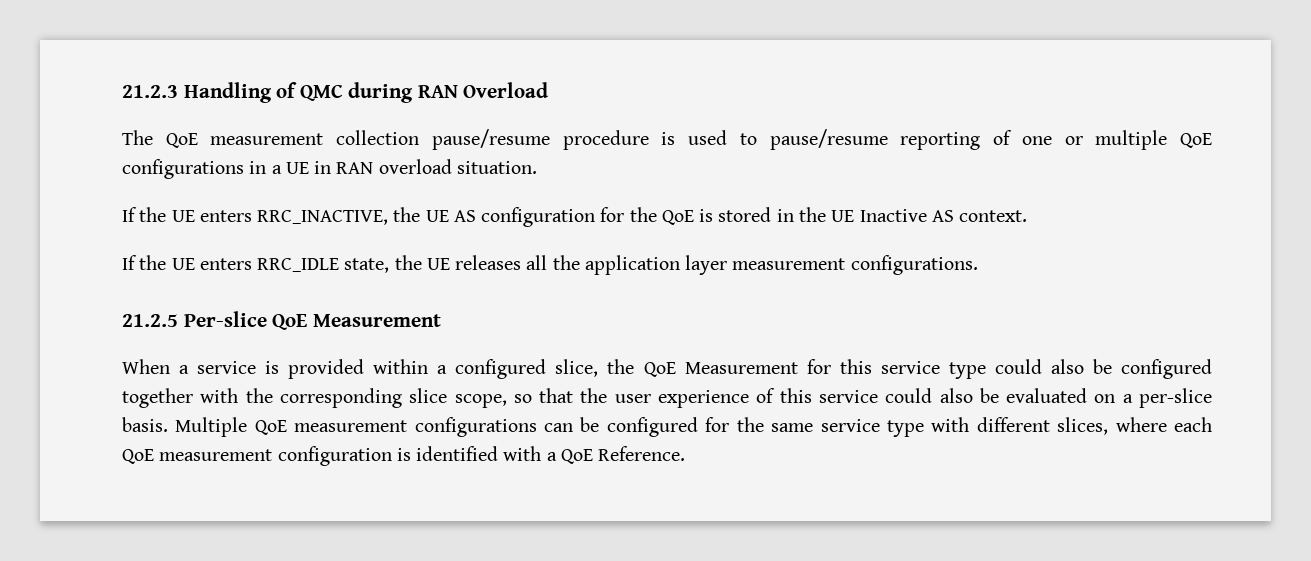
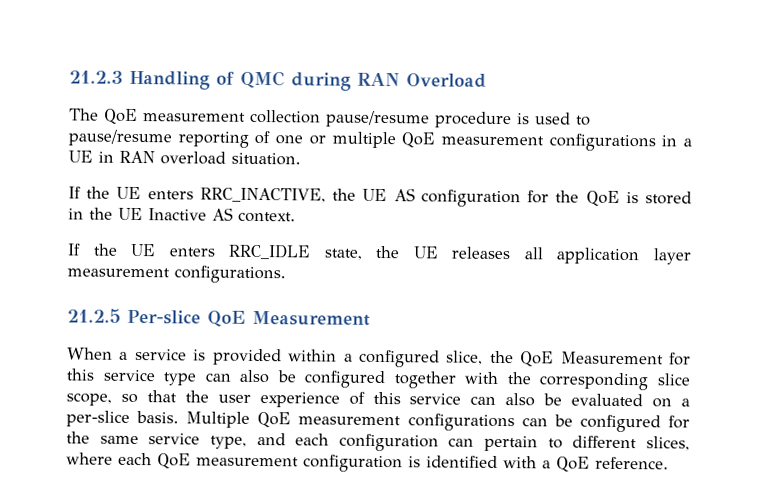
(1213, 140) none -> [440,135,544,146] measurement
[552,255,580,270] the -> (544, 253) none
[994,359,1042,374] could -> [204,372,231,382] can
[885,388,933,403] could -> [470,395,497,405] can
[886,417,970,437] type with -> [209,432,563,452] type, and each configuration can pertain to
[598,446,686,461] Reference. -> [595,456,669,470] reference.

